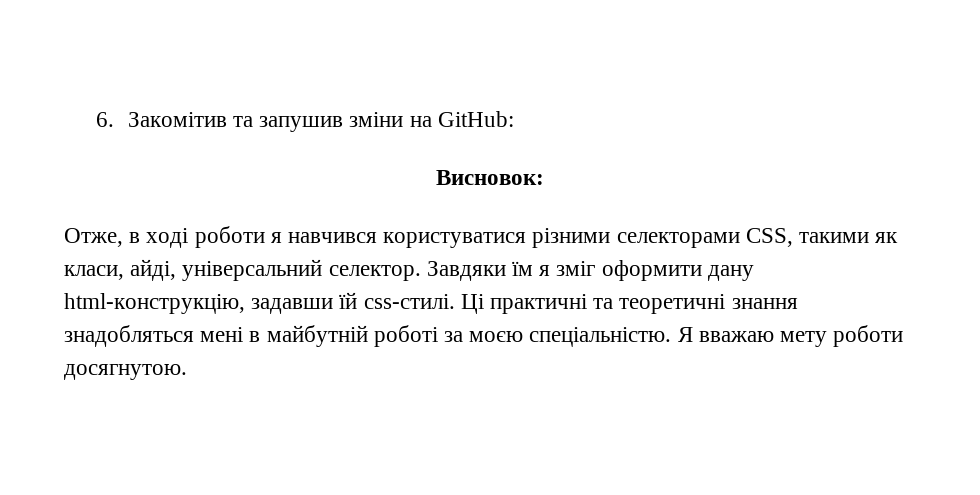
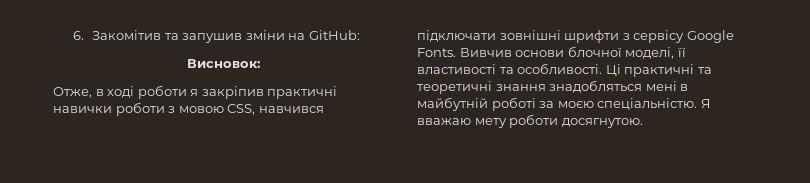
[288,228,899,248] [64,259,754,281] [64,292,455,314] навчився користуватися різними селекторами CSS, такими як класи, айді, універсальний селектор. Завдяки їм я зміг оформити дану html-конструкцію, задавши їй css-стилі. -> [201,86,338,99] [53,102,324,116] [417,30,734,43] [417,46,686,59] [417,63,603,74] закріпив практичні навички роботи з мовою CSS, навчився підключати зовнішні шрифти з сервісу Google Fonts. Вивчив основи блочної моделі, її властивості та особливості.

